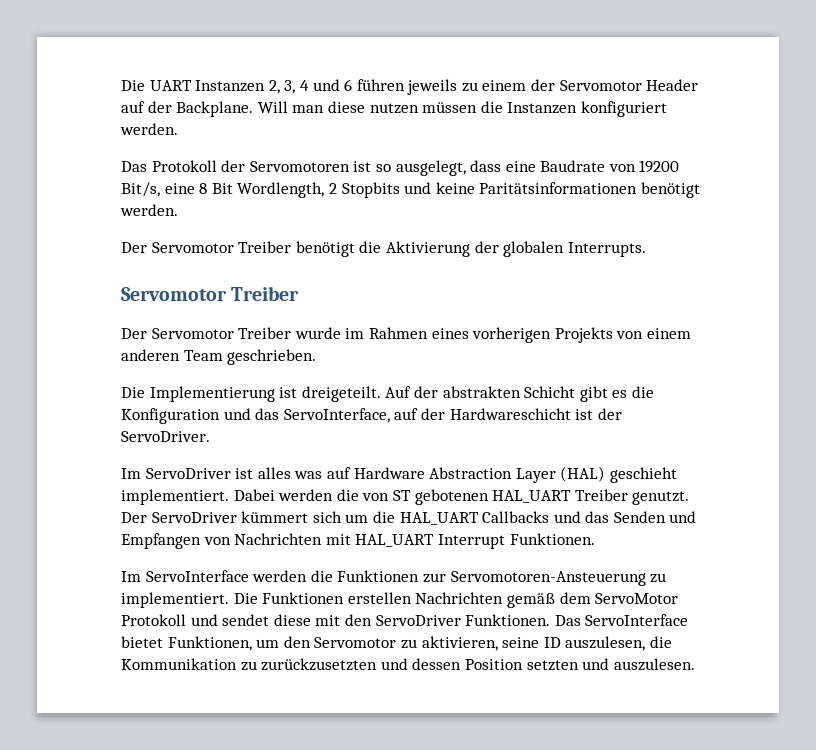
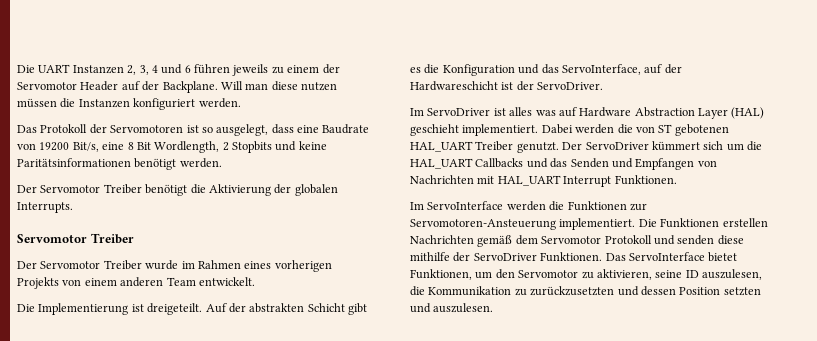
[227,349,317,365] geschrieben. -> [198,277,255,286] entwickelt.
[650,573,667,583] zu -> (556, 224) none
[595,593,679,604] ServoMotor -> [541,236,602,244] Servomotor
[222,614,372,626] sendet diese mit den -> [677,235,744,245] [410,252,471,262] senden diese mithilfe der

